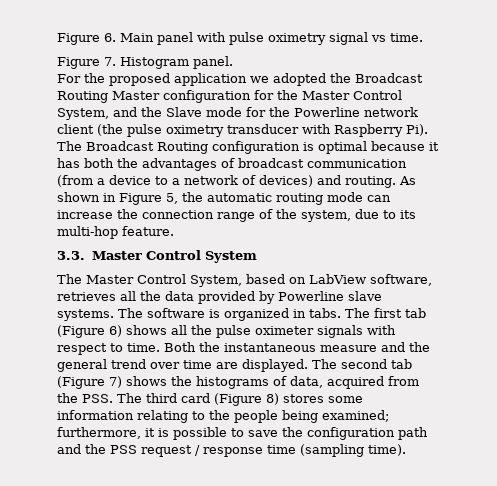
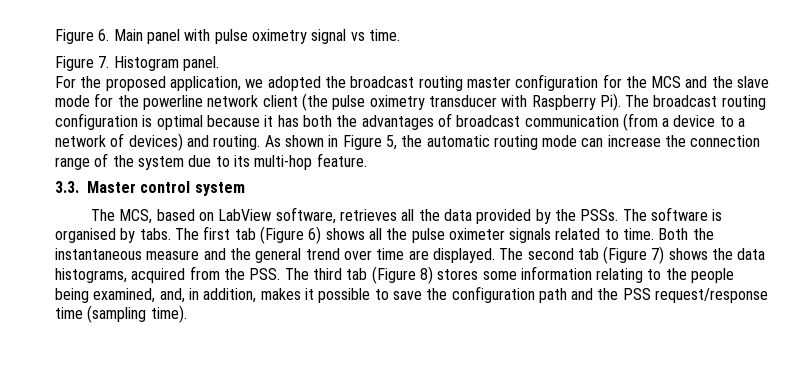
[174,73,247,86] application -> [169,76,241,91] application,
[355,73,423,83] [57,90,402,103] [57,107,202,120] Broadcast Routing Master configuration for the Master Control System, and the Slave -> [350,74,770,91] broadcast routing master configuration for the MCS and the slave
[294,107,360,117] Powerline -> [142,95,203,110] powerline
[86,141,208,154] Broadcast Routing -> [653,95,766,110] broadcast routing
[301,210,351,222] system, -> [137,156,184,170] system
[145,250,257,263] [57,274,242,287] Control System // The Master Control System, -> [140,181,245,196] [91,209,153,224] control system // The MCS,
[278,291,382,301] [57,309,114,321] Powerline slave systems. -> [554,209,619,221] the PSSs.
[224,308,306,321] organized in -> [55,228,136,243] organised by
[367,325,396,335] [57,343,107,355] with respect -> [555,228,601,240] related
[196,376,323,389] histograms of data, -> [737,248,766,260] [55,268,127,283] data histograms,
[181,393,210,403] card -> [346,268,368,280] tab
[322,410,389,422] [57,427,169,439] examined; furthermore, it is -> [93,288,314,303] examined, and, in addition, makes it
[141,445,263,457] request / response -> [655,288,769,303] request/response

